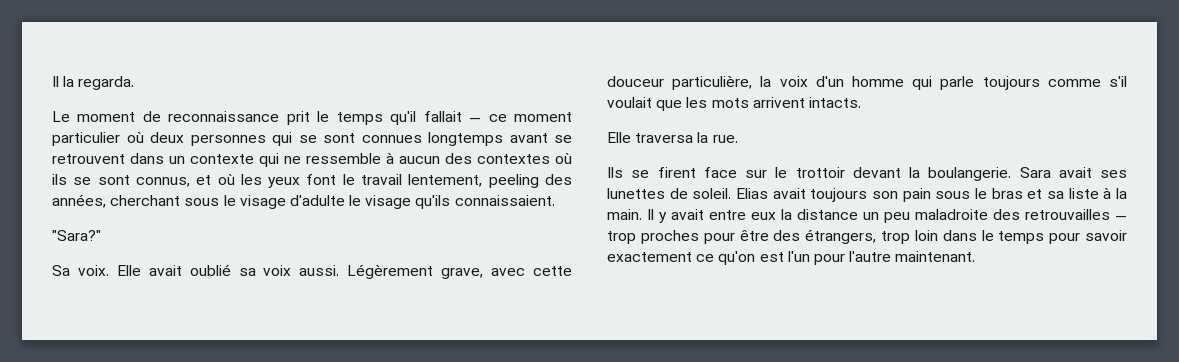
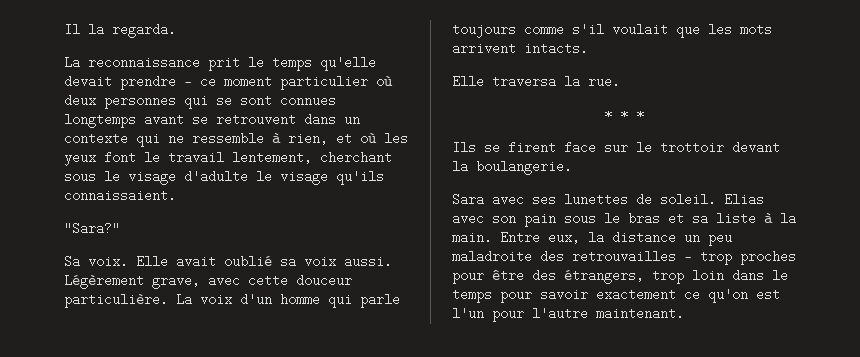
[52,111,161,122] Le moment de -> [64,56,80,69] La
[390,111,462,125] qu'il fallait -> [320,56,376,71] [64,75,176,90] qu'elle devait prendre
[399,153,572,164] [52,174,190,187] aucun des contextes où ils se sont connus, -> [288,132,328,145] rien,
[488,174,572,188] [52,194,106,208] peeling des années, -> (312, 157) none
[672,75,772,90] particulière, la -> [64,293,192,308] particulière. La
(738, 139) none -> [604,108,644,121] // * * *
[1019,167,1092,178] Sara avait -> [452,193,524,206] // Sara avec
[772,188,868,202] avait toujours -> [452,212,484,225] avec
[647,209,776,223] Il y avait entre eux -> [500,231,580,244] Entre eux,

